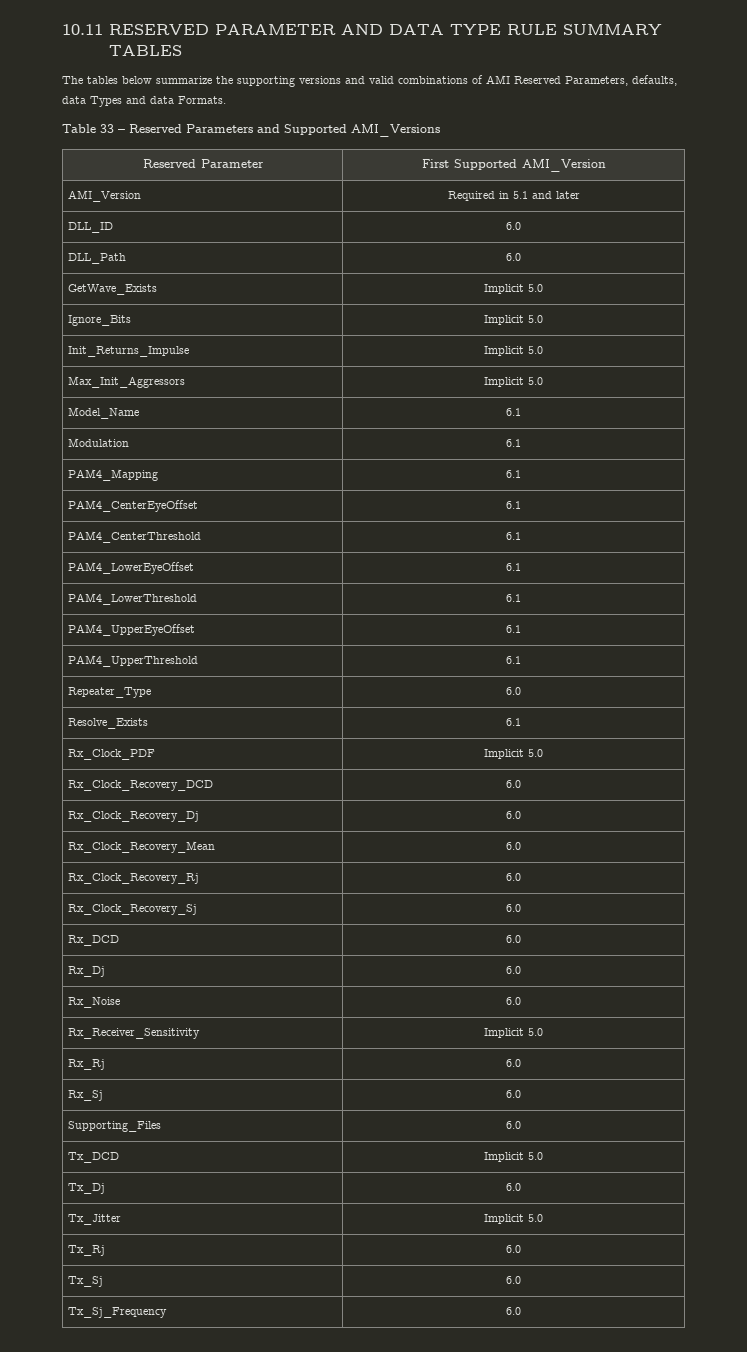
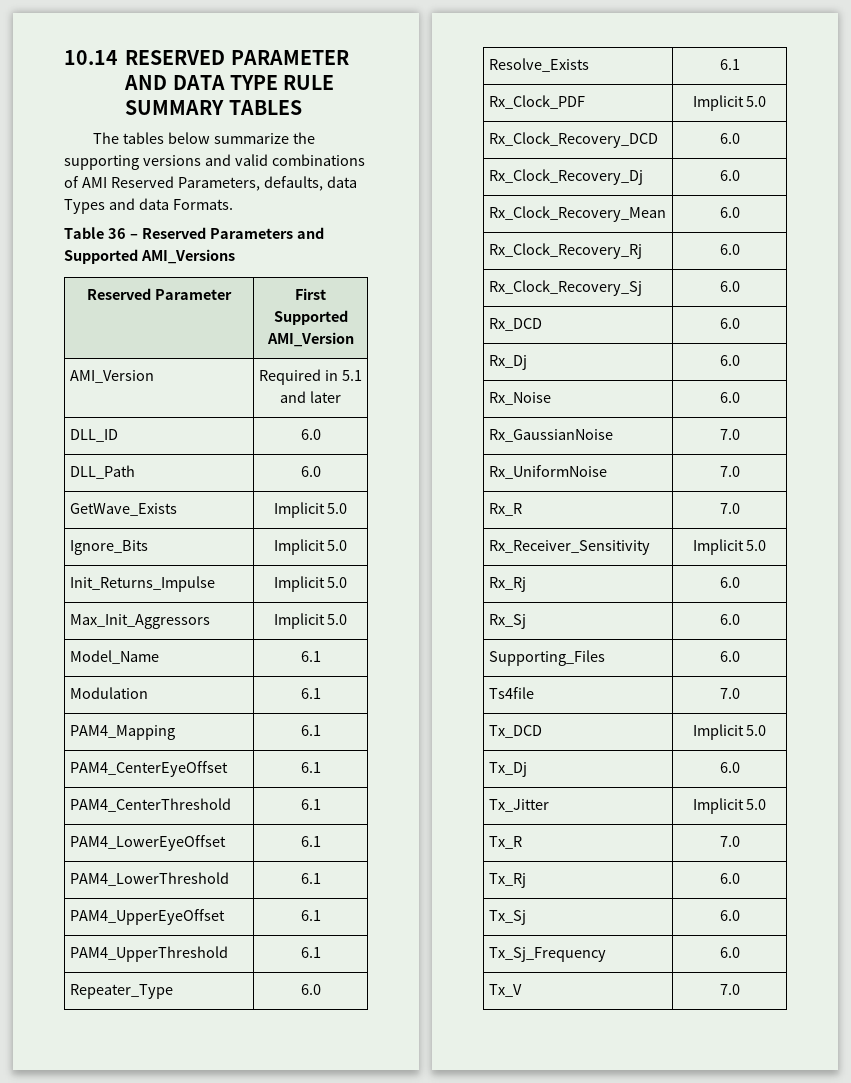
[62,24,103,35] 10.11 -> [64,50,118,65] 10.14
[100,124,114,133] 33 -> [107,228,126,239] 36
(521, 1001) none -> [488,429,613,442] [719,429,740,440] [488,465,607,479] [719,466,740,477] [488,503,522,516] [719,503,740,514] // Rx_GaussianNoise | 7.0 // Rx_UniformNoise | 7.0 // Rx_R | 7.0
(521, 1125) none -> [488,687,534,699] [719,688,740,699] // Ts4file | 7.0
(543, 1218) none -> [488,836,522,849] [719,836,740,847] // Tx_R | 7.0
(521, 1311) none -> [488,984,522,997] [719,984,740,995] // Tx_V | 7.0

